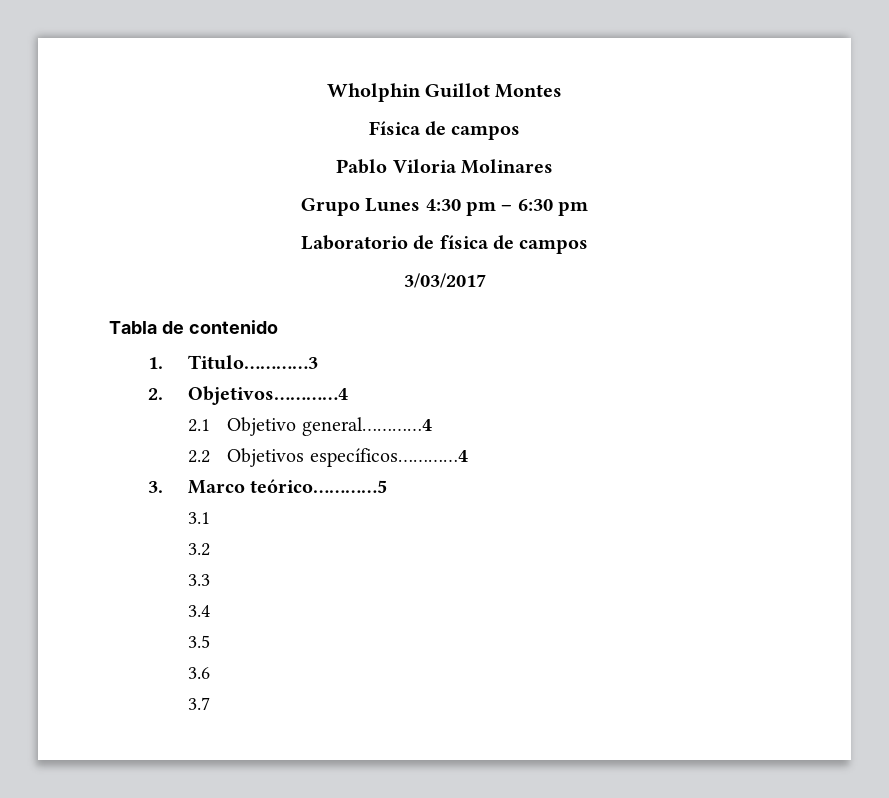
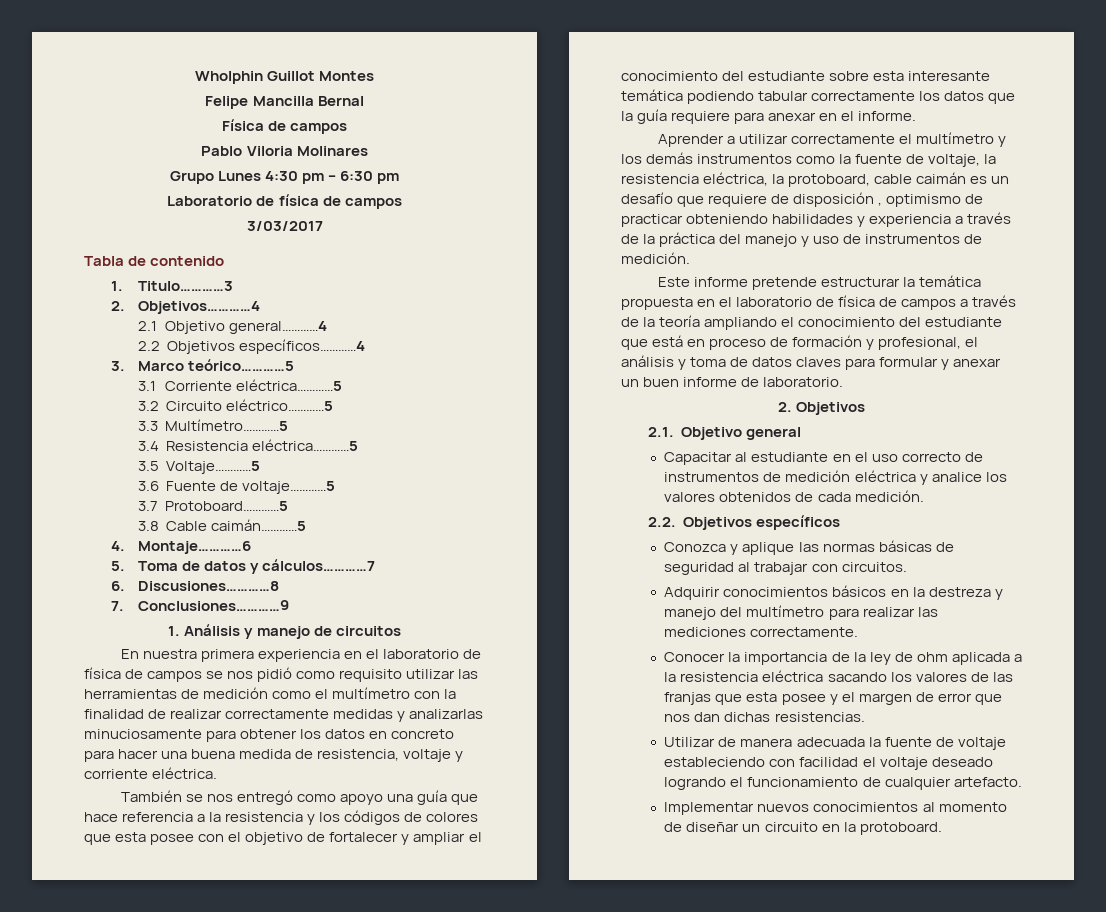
(563, 91) none -> [205,96,364,109] // Felipe Mancilla Bernal
(210, 518) none -> [164,379,342,391] Corriente eléctrica…………5
(210, 549) none -> [166,399,334,411] Circuito eléctrico…………5
(210, 580) none -> [165,419,289,431] Multímetro…………5
(210, 611) none -> [166,439,359,451] Resistencia eléctrica…………5
(210, 641) none -> [166,461,261,474] Voltaje…………5
[187,697,210,710] // 3.7 -> [166,481,336,494] [137,501,289,511] [137,519,307,531] [110,541,251,554] [110,559,375,574] [110,581,279,591] [110,600,289,611] [168,624,401,639] [120,649,482,662] [84,667,479,682] [84,687,457,699] [84,709,484,722] [84,729,455,742] [84,749,464,762] [84,767,218,779] [120,790,479,805] [84,810,479,825] [84,832,482,845] [621,71,991,81] [621,89,1016,104] [621,109,917,124] [657,132,1007,147] [621,152,997,167] [621,172,1010,187] [621,192,984,207] [621,212,1012,227] [621,232,983,247] [621,252,690,264] [657,275,982,290] [621,295,1017,310] [621,315,1003,330] [621,335,979,350] [621,355,1002,370] [621,377,844,387] [777,402,866,415] [647,427,802,440] [664,452,983,465] [664,470,1007,485] [664,490,924,502] [647,515,841,530] [664,540,954,555] [664,562,907,575] [664,585,1003,600] [664,605,938,620] [664,627,859,637] [664,652,1022,665] [664,670,1013,682] [664,692,1002,705] [664,712,865,722] [664,737,1006,750] [664,757,993,770] [664,777,1022,790] [664,802,1007,815] [664,822,942,835] Fuente de voltaje…………5 // 3.7 Protoboard…………5 // 3.8 Cable caimán…………5 // 4. Montaje…………6 // 5. Toma de datos y cálculos…………7 // 6. Discusiones…………8 // 7. Conclusiones…………9 // 1. Análisis y manejo de circuitos // En nuestra primera experiencia en el laboratorio de física de campos se nos pidió como requisito utilizar las herramientas de medición como el multímetro con la finalidad de realizar correctamente medidas y analizarlas minuciosamente para obtener los datos en concreto para hacer una buena medida de resistencia, voltaje y corriente eléctrica. // También se nos entregó como apoyo una guía que hace referencia a la resistencia y los códigos de colores que esta posee con el objetivo de fortalecer y ampliar el conocimiento del estudiante sobre esta interesante temática podiendo tabular correctamente los datos que la guía requiere para anexar en el informe. // Aprender a utilizar correctamente el multímetro y los demás instrumentos como la fuente de voltaje, la resistencia eléctrica, la protoboard, cable caimán es un desafío que requiere de disposición , optimismo de practicar obteniendo habilidades y experiencia a través de la práctica del manejo y uso de instrumentos de medición. // Este informe pretende estructurar la temática propuesta en el laboratorio de física de campos a través de la teoría ampliando el conocimiento del estudiante que está en proceso de formación y profesional, el análisis y toma de datos claves para formular y anexar un buen informe de laboratorio. // 2. Objetivos // 2.1. Objetivo general // Capacitar al estudiante en el uso correcto de instrumentos de medición eléctrica y analice los valores obtenidos de cada medición. // 2.2. Objetivos específicos // Conozca y aplique las normas básicas de seguridad al trabajar con circuitos. // Adquirir conocimientos básicos en la destreza y manejo del multímetro para realizar las mediciones correctamente. // Conocer la importancia de la ley de ohm aplicada a la resistencia eléctrica sacando los valores de las franjas que esta posee y el margen de error que nos dan dichas resistencias. // Utilizar de manera adecuada la fuente de voltaje estableciendo con facilidad el voltaje deseado logrando el funcionamiento de cualquier artefacto. // Implementar nuevos conocimientos al momento de diseñar un circuito en la protoboard.

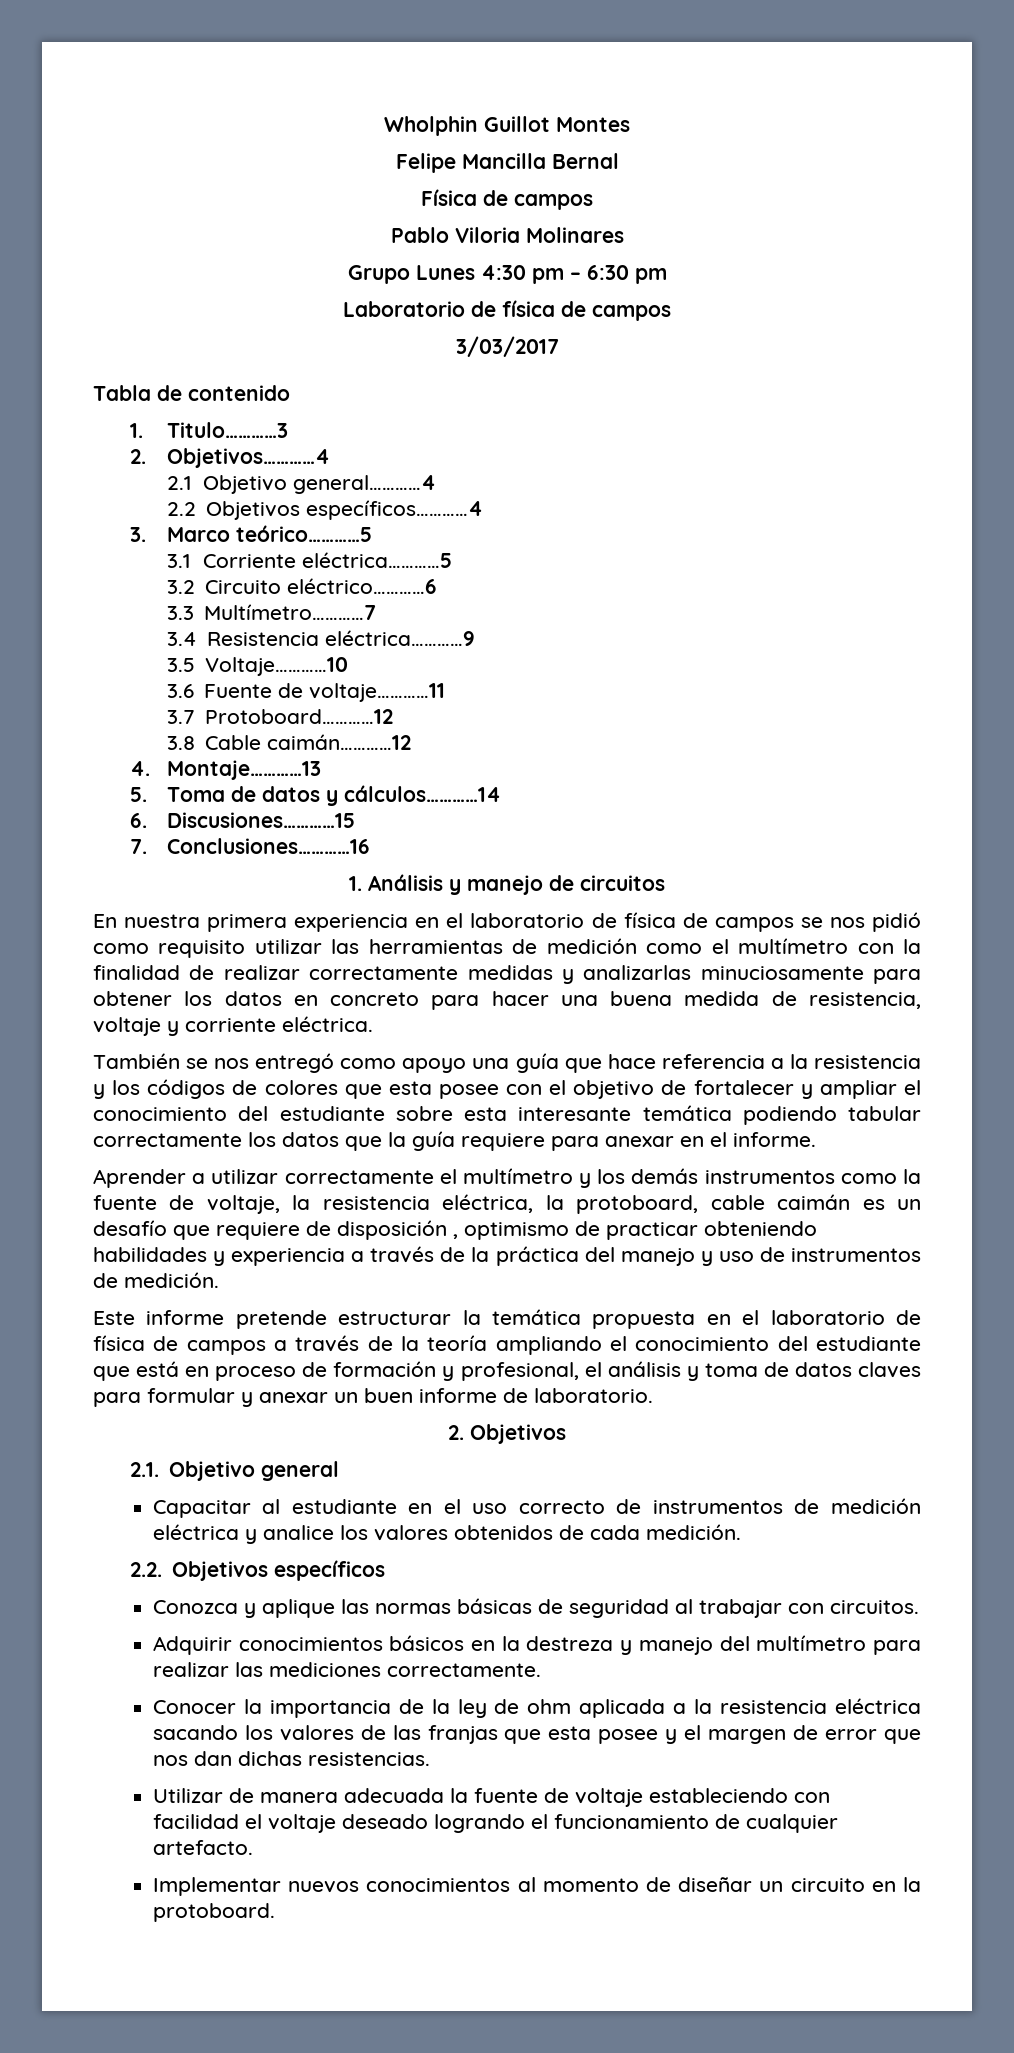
[226,399,334,411] eléctrico…………5 -> [287,578,438,594] eléctrico…………6
[165,419,289,431] Multímetro…………5 -> [204,604,377,620] Multímetro…………7
[252,439,359,451] eléctrica…………5 -> [325,630,476,646] eléctrica…………9
[166,461,261,474] Voltaje…………5 -> [205,657,349,676] Voltaje…………10
[242,481,336,494] voltaje…………5 -> [309,683,446,702] voltaje…………11
[165,501,289,511] Protoboard…………5 -> [205,709,394,724] Protoboard…………12
[211,519,307,531] caimán…………5 -> [267,734,412,750] caimán…………12
[137,541,251,554] Montaje…………6 -> [166,760,321,780] Montaje…………13
[261,559,375,571] cálculos…………7 -> [343,785,501,802] cálculos…………14
[137,581,279,591] Discusiones…………8 -> [166,812,355,828] Discusiones…………15
[137,600,289,611] Conclusiones…………9 -> [166,838,370,854] Conclusiones…………16

